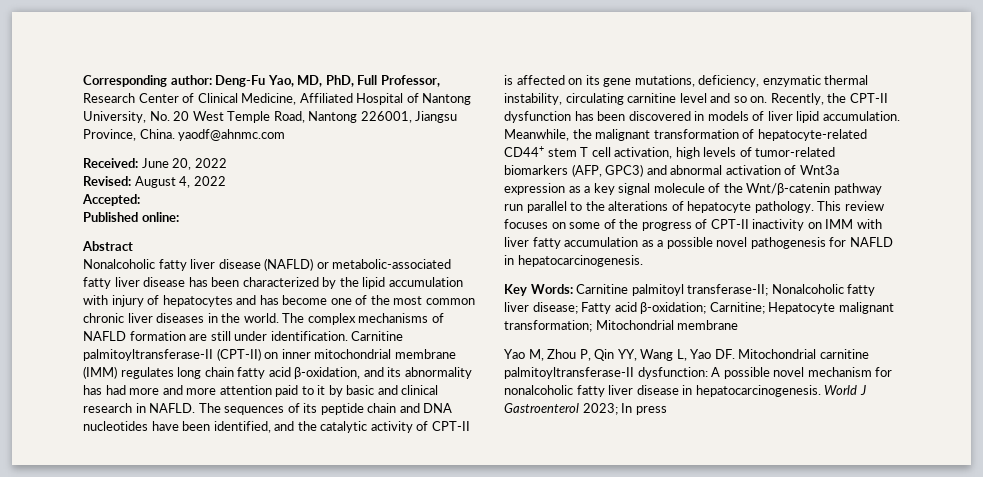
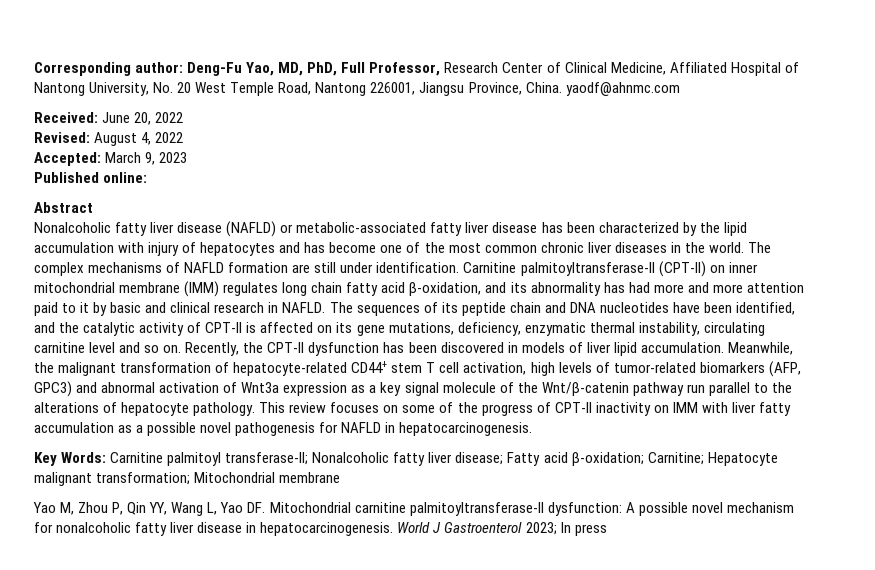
(140, 200) none -> [105,152,188,165] March 9, 2023

